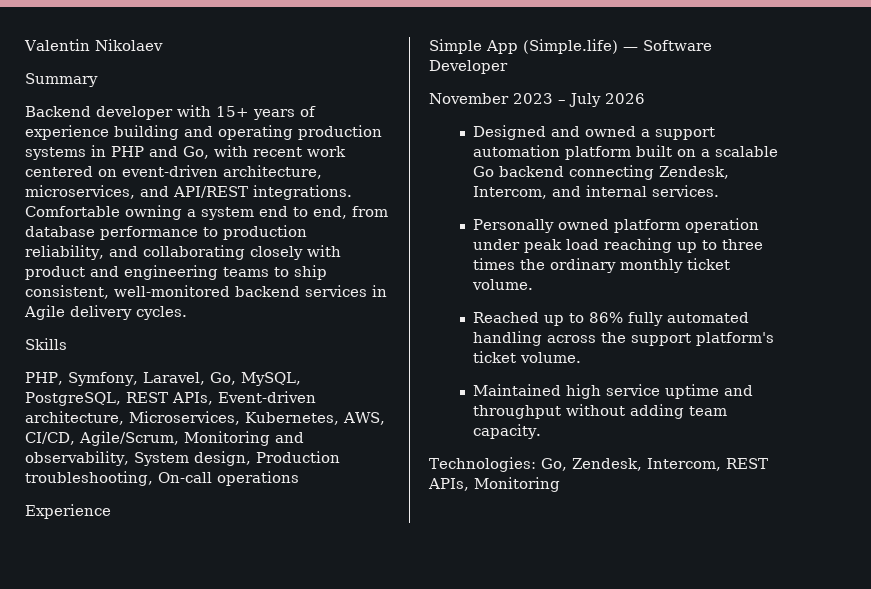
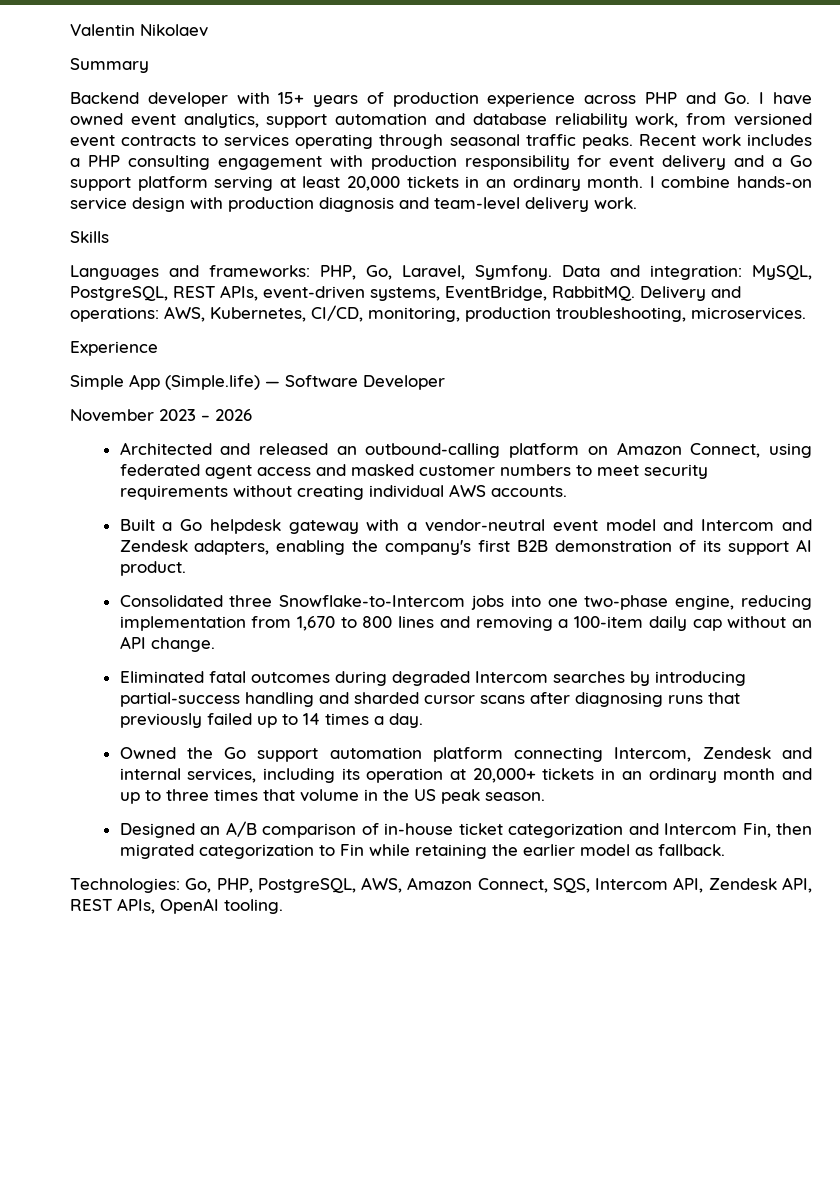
[25,125,382,140] [25,145,346,160] [25,165,322,179] [25,185,352,200] [25,205,388,220] [25,225,307,240] [25,245,341,260] [25,265,327,280] [25,285,387,299] [24,305,187,320] [25,338,67,350] [25,372,301,386] [25,391,316,406] [25,411,385,425] [25,431,304,446] [25,451,340,466] [25,471,299,486] experience building and operating production systems in PHP and Go, with recent work centered on event-driven architecture, microservices, and API/REST integrations. Comfortable owning a system end to end, from database performance to production reliability, and collaborating closely with product and engineering teams to ship consistent, well-monitored backend services in Agile delivery cycles. // Skills // PHP, Symfony, Laravel, Go, MySQL, PostgreSQL, REST APIs, Event-driven architecture, Microservices, Kubernetes, AWS, CI/CD, Agile/Scrum, Monitoring and observability, System design, Production troubleshooting, On-call operations -> [392,92,812,107] [70,113,812,128] [70,134,812,149] [70,155,812,170] [70,176,813,191] [70,197,637,212] [70,231,109,243] [70,265,812,280] [70,285,741,301] [70,305,806,322] production experience across PHP and Go. I have owned event analytics, support automation and database reliability work, from versioned event contracts to services operating through seasonal traffic peaks. Recent work includes a PHP consulting engagement with production responsibility for event delivery and a Go support platform serving at least 20,000 tickets in an ordinary month. I combine hands-on service design with production diagnosis and team-level delivery work. // Skills // Languages and frameworks: PHP, Go, Laravel, Symfony. Data and integration: MySQL, PostgreSQL, REST APIs, event-driven systems, EventBridge, RabbitMQ. Delivery and operations: AWS, Kubernetes, CI/CD, monitoring, production troubleshooting, microservices.
[569,93,601,107] July -> (210, 418) none
[473,125,716,140] [473,145,779,160] [473,165,730,180] [473,185,720,199] [473,218,760,233] [473,238,764,253] [473,258,731,273] [472,279,534,290] [473,312,750,326] [473,331,775,346] [473,351,582,363] [473,384,754,399] [473,404,728,419] [473,424,542,439] [429,457,768,472] [428,477,560,492] Designed and owned a support automation platform built on a scalable Go backend connecting Zendesk, Intercom, and internal services. // Personally owned platform operation under peak load reaching up to three times the ordinary monthly ticket volume. // Reached up to 86% fully automated handling across the support platform's ticket volume. // Maintained high service uptime and throughput without adding team capacity. // Technologies: Go, Zendesk, Intercom, REST APIs, Monitoring -> [119,442,813,458] [119,464,708,479] [119,484,567,500] [119,519,813,534] [119,539,812,555] [119,561,186,576] [119,595,812,610] [119,616,812,631] [119,636,215,652] [119,671,746,686] [119,692,740,707] [119,713,423,728] [119,747,813,762] [119,768,812,783] [119,789,545,804] [119,821,813,838] [119,844,725,859] [70,877,812,893] [70,898,283,914] Architected and released an outbound-calling platform on Amazon Connect, using federated agent access and masked customer numbers to meet security requirements without creating individual AWS accounts. // Built a Go helpdesk gateway with a vendor-neutral event model and Intercom and Zendesk adapters, enabling the company's first B2B demonstration of its support AI product. // Consolidated three Snowflake-to-Intercom jobs into one two-phase engine, reducing implementation from 1,670 to 800 lines and removing a 100-item daily cap without an API change. // Eliminated fatal outcomes during degraded Intercom searches by introducing partial-success handling and sharded cursor scans after diagnosing runs that previously failed up to 14 times a day. // Owned the Go support automation platform connecting Intercom, Zendesk and internal services, including its operation at 20,000+ tickets in an ordinary month and up to three times that volume in the US peak season. // Designed an A/B comparison of in-house ticket categorization and Intercom Fin, then migrated categorization to Fin while retaining the earlier model as fallback. // Technologies: Go, PHP, PostgreSQL, AWS, Amazon Connect, SQS, Intercom API, Zendesk API, REST APIs, OpenAI tooling.

